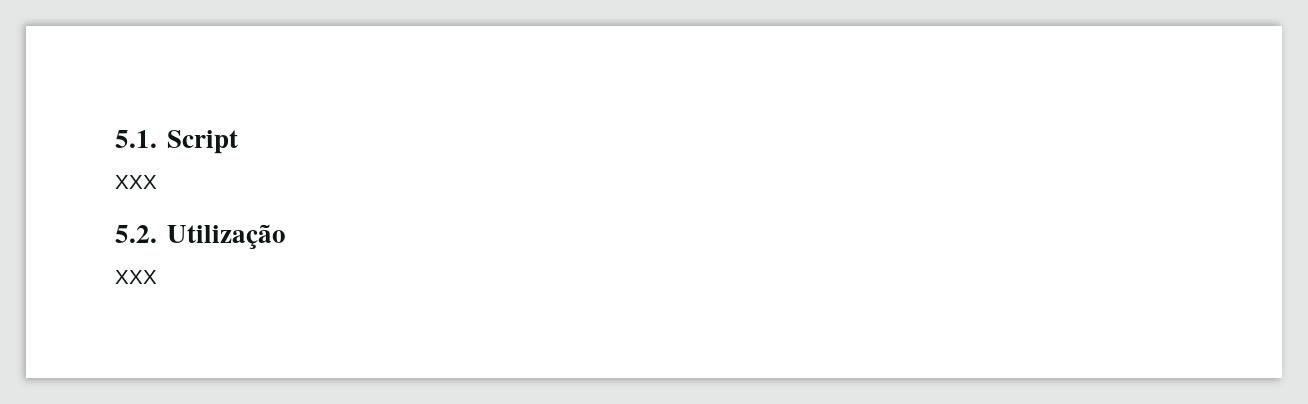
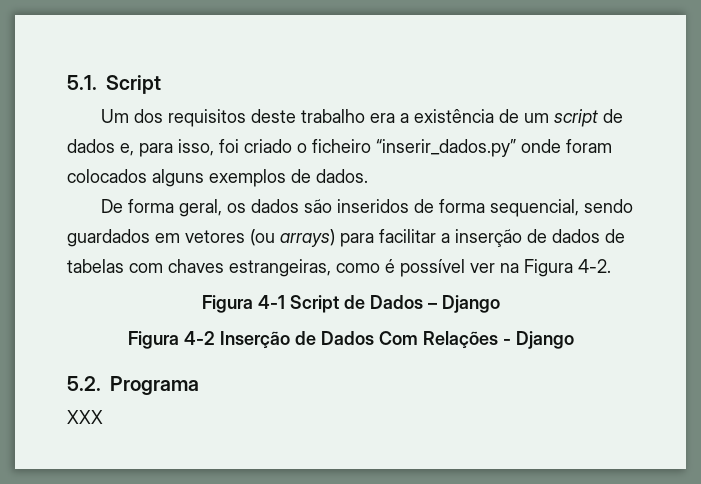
[115,175,157,189] XXX -> [101,109,624,127] [67,139,612,157] [67,169,368,187] [101,199,634,217] [67,229,625,247] [67,259,611,277] [201,295,500,313] [127,331,574,349] Um dos requisitos deste trabalho era a existência de um script de dados e, para isso, foi criado o ficheiro “inserir_dados.py” onde foram colocados alguns exemplos de dados. // De forma geral, os dados são inseridos de forma sequencial, sendo guardados em vetores (ou arrays) para facilitar a inserção de dados de tabelas com chaves estrangeiras, como é possível ver na Figura 4-2. // Figura 4-1 Script de Dados – Django // Figura 4-2 Inserção de Dados Com Relações - Django
[167,224,287,249] Utilização -> [110,376,199,395] Programa

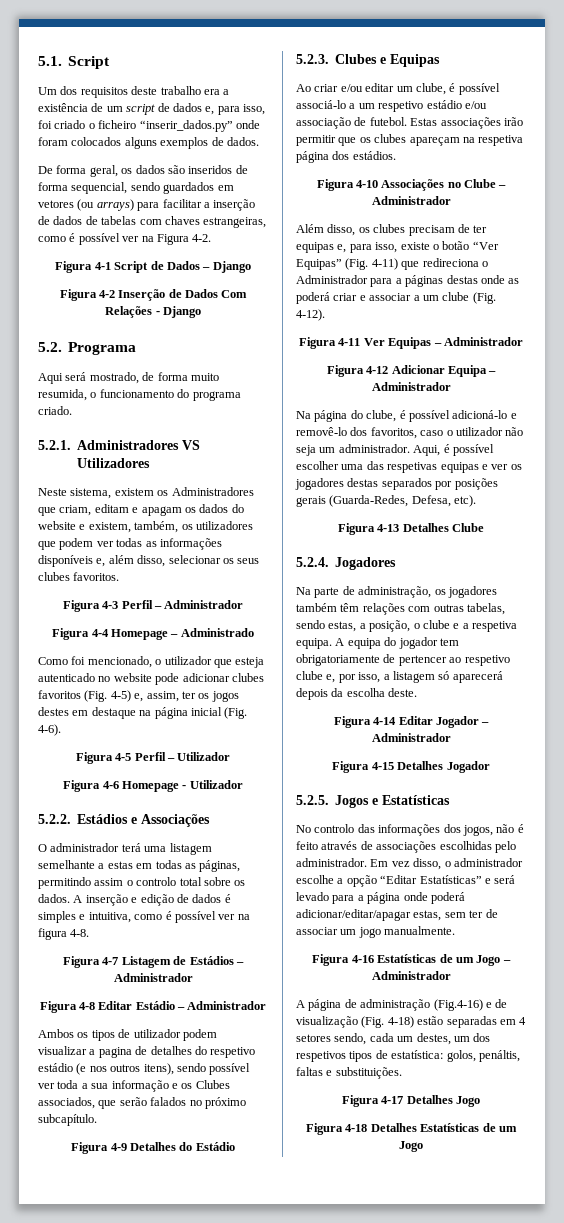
[67,410,103,424] XXX -> [38,372,219,384] [38,389,241,401] [38,406,72,415] [38,440,201,450] [77,458,151,468] [38,487,254,499] [38,504,244,516] [38,521,253,533] [38,538,222,550] [38,555,260,567] [38,572,120,581] [62,600,244,612] [52,628,254,640] [38,656,265,668] [38,673,264,685] [38,690,239,702] [38,707,248,719] [38,724,61,736] [75,752,231,764] [63,780,243,792] [38,814,211,827] [38,843,212,855] [38,860,241,872] [38,877,246,889] [38,894,231,906] [38,911,250,923] [38,928,90,940] [63,956,244,968] [113,973,193,982] [39,1001,267,1013] [38,1029,217,1041] [38,1046,256,1058] [38,1063,251,1075] [38,1080,230,1092] [38,1097,246,1109] [38,1114,97,1126] [71,1142,235,1154] [296,54,441,67] [296,83,500,95] [296,100,487,112] [296,117,523,129] [296,134,524,146] [296,151,396,163] [316,179,507,191] [371,196,451,205] [296,224,488,236] [296,241,499,253] [296,258,488,270] [296,275,520,287] [296,292,496,304] [296,309,325,321] [299,337,523,349] [326,365,497,377] [371,382,451,391] [296,410,517,422] [296,427,524,439] [296,444,494,456] [296,461,522,473] [295,478,498,490] [296,495,477,507] [337,523,485,535] [296,557,397,570] [296,586,497,598] [296,603,505,615] [296,620,517,632] [296,637,459,649] [296,654,510,666] [296,671,503,683] [296,688,418,700] [333,716,490,728] [371,733,451,742] [332,761,490,773] [296,795,451,808] [296,824,524,836] [296,841,516,853] [296,858,523,870] [296,875,516,887] [296,892,465,904] [296,909,498,921] [296,926,456,938] [312,954,511,966] [371,971,451,980] [296,999,508,1011] [296,1016,527,1028] [296,1033,491,1045] [296,1050,520,1062] [296,1067,402,1079] [341,1095,481,1107] [306,1123,517,1135] [399,1141,423,1152] Aqui será mostrado, de forma muito resumida, o funcionamento do programa criado. // 5.2.1. Administradores VS Utilizadores // Neste sistema, existem os Administradores que criam, editam e apagam os dados do website e existem, também, os utilizadores que podem ver todas as informações disponíveis e, além disso, selecionar os seus clubes favoritos. // Figura 4-3 Perfil – Administrador // Figura 4-4 Homepage – Administrado // Como foi mencionado, o utilizador que esteja autenticado no website pode adicionar clubes favoritos (Fig. 4-5) e, assim, ter os jogos destes em destaque na página inicial (Fig. 4-6). // Figura 4-5 Perfil – Utilizador // Figura 4-6 Homepage - Utilizador // 5.2.2. Estádios e Associações // O administrador terá uma listagem semelhante a estas em todas as páginas, permitindo assim o controlo total sobre os dados. A inserção e edição de dados é simples e intuitiva, como é possível ver na figura 4-8. // Figura 4-7 Listagem de Estádios – Administrador // Figura 4-8 Editar Estádio – Administrador // Ambos os tipos de utilizador podem visualizar a pagina de detalhes do respetivo estádio (e nos outros itens), sendo possível ver toda a sua informação e os Clubes associados, que serão falados no próximo subcapítulo. // Figura 4-9 Detalhes do Estádio // 5.2.3. Clubes e Equipas // Ao criar e/ou editar um clube, é possível associá-lo a um respetivo estádio e/ou associação de futebol. Estas associações irão permitir que os clubes apareçam na respetiva página dos estádios. // Figura 4-10 Associações no Clube – Administrador // Além disso, os clubes precisam de ter equipas e, para isso, existe o botão “Ver Equipas” (Fig. 4-11) que redireciona o Administrador para a páginas destas onde as poderá criar e associar a um clube (Fig. 4-12). // Figura 4-11 Ver Equipas – Administrador // Figura 4-12 Adicionar Equipa – Administrador // Na página do clube, é possível adicioná-lo e removê-lo dos favoritos, caso o utilizador não seja um administrador. Aqui, é possível escolher uma das respetivas equipas e ver os jogadores destas separados por posições gerais (Guarda-Redes, Defesa, etc). // Figura 4-13 Detalhes Clube // 5.2.4. Jogadores // Na parte de administração, os jogadores também têm relações com outras tabelas, sendo estas, a posição, o clube e a respetiva equipa. A equipa do jogador tem obrigatoriamente de pertencer ao respetivo clube e, por isso, a listagem só aparecerá depois da escolha deste. // Figura 4-14 Editar Jogador – Administrador // Figura 4-15 Detalhes Jogador // 5.2.5. Jogos e Estatísticas // No controlo das informações dos jogos, não é feito através de associações escolhidas pelo administrador. Em vez disso, o administrador escolhe a opção “Editar Estatísticas” e será levado para a página onde poderá adicionar/editar/apagar estas, sem ter de associar um jogo manualmente. // Figura 4-16 Estatísticas de um Jogo – Administrador // A página de administração (Fig.4-16) e de visualização (Fig. 4-18) estão separadas em 4 setores sendo, cada um destes, um dos respetivos tipos de estatística: golos, penáltis, faltas e substituições. // Figura 4-17 Detalhes Jogo // Figura 4-18 Detalhes Estatísticas de um Jogo

